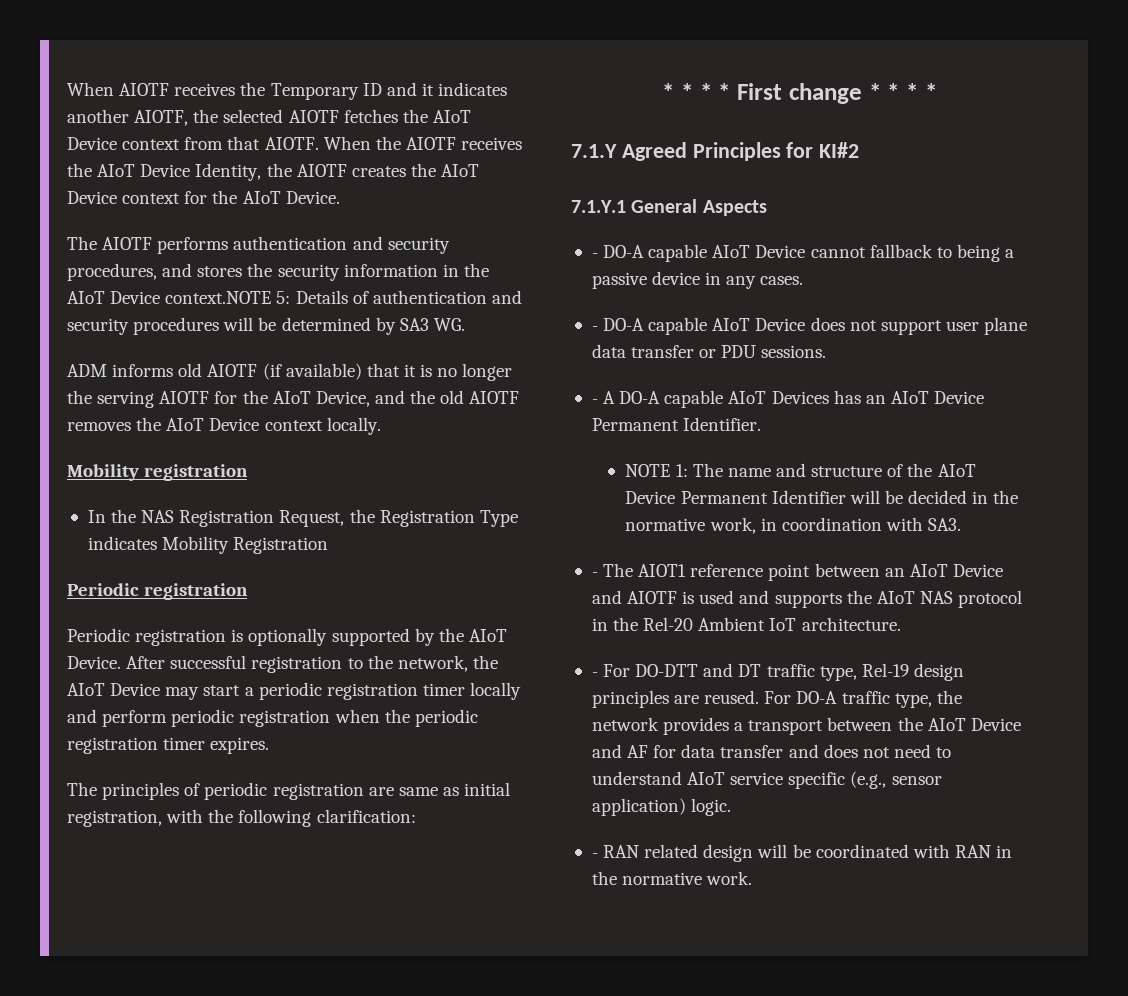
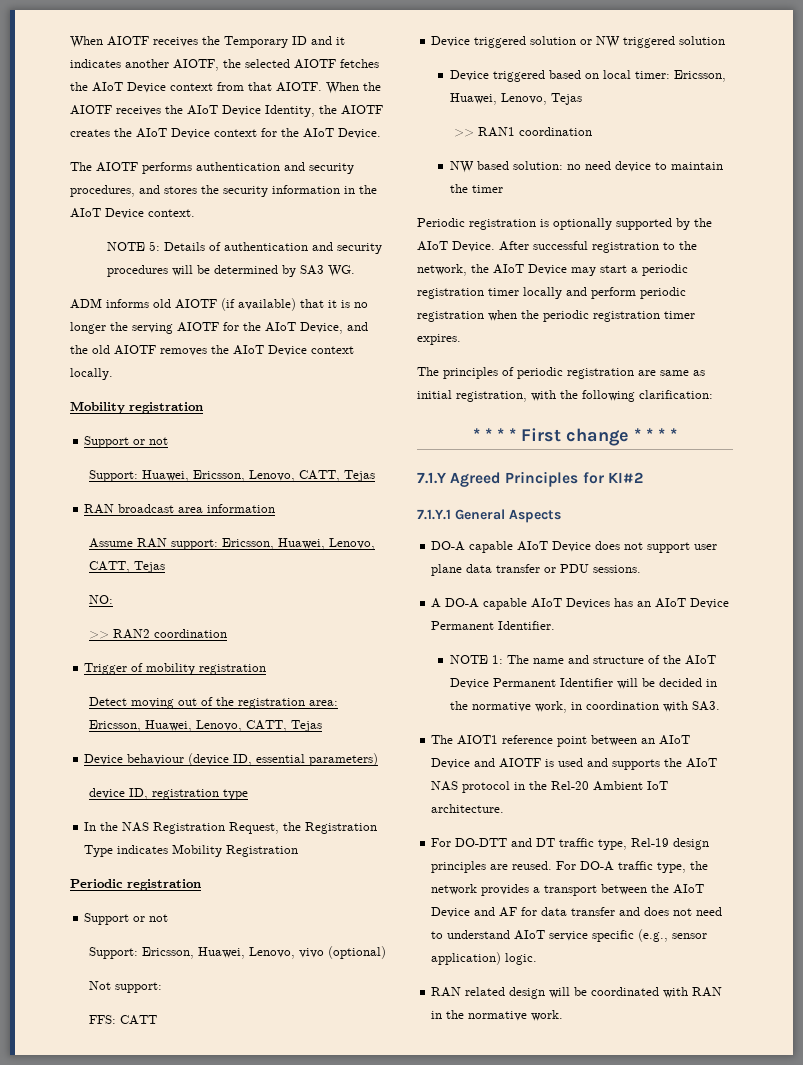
[165,291,272,304] context.NOTE -> [148,209,195,217] [107,242,146,251] context. // NOTE
(249, 472) none -> [84,436,169,448] [88,470,375,482] [84,504,276,514] [88,538,375,550] [88,561,165,573] [88,595,113,604] [88,629,227,639] [84,663,267,675] [88,697,338,709] [88,720,322,732] [84,753,379,766] [88,788,248,800] // Support or not // Support: Huawei, Ericsson, Lenovo, CATT, Tejas // RAN broadcast area information // Assume RAN support: Ericsson, Huawei, Lenovo, CATT, Tejas // NO: // >> RAN2 coordination // Trigger of mobility registration // Detect moving out of the registration area: Ericsson, Huawei, Lenovo, CATT, Tejas // Device behaviour (device ID, essential parameters) // device ID, registration type
(249, 591) none -> [84,913,169,925] [88,946,386,959] [88,981,162,993] [88,1015,157,1025] [431,36,726,48] [449,70,726,82] [449,93,582,105] [454,127,593,137] [449,161,723,173] [449,184,503,193] // Support or not // Support: Ericsson, Huawei, Lenovo, vivo (optional) // Not support: // FFS: CATT // Device triggered solution or NW triggered solution // Device triggered based on local timer: Ericsson, Huawei, Lenovo, Tejas // >> RAN1 coordination // NW based solution: no need device to maintain the timer
[591,244,1015,262] [591,271,804,289] [591,326,598,331] - DO-A capable AIoT Device cannot fallback to being a passive device in any cases. // - -> (561, 516) none
[591,399,598,404] - -> (642, 569) none
[591,572,598,577] - -> (720, 706) none
[591,672,598,677] - -> (505, 808) none
[591,853,598,858] - -> (538, 959) none

